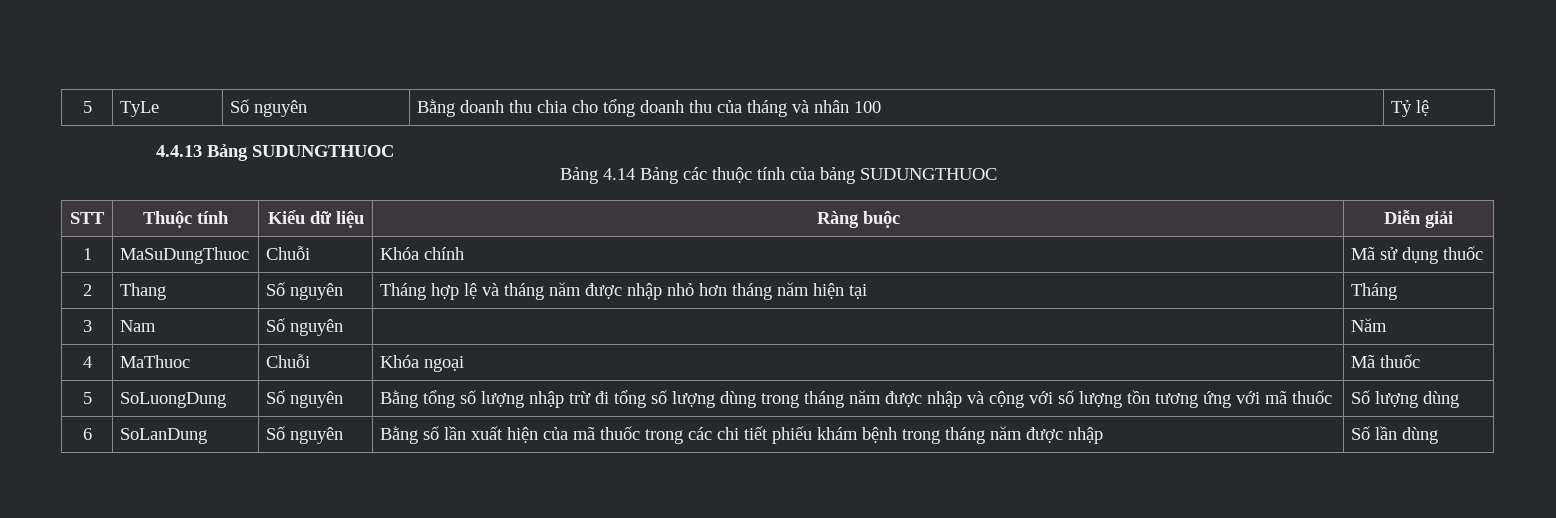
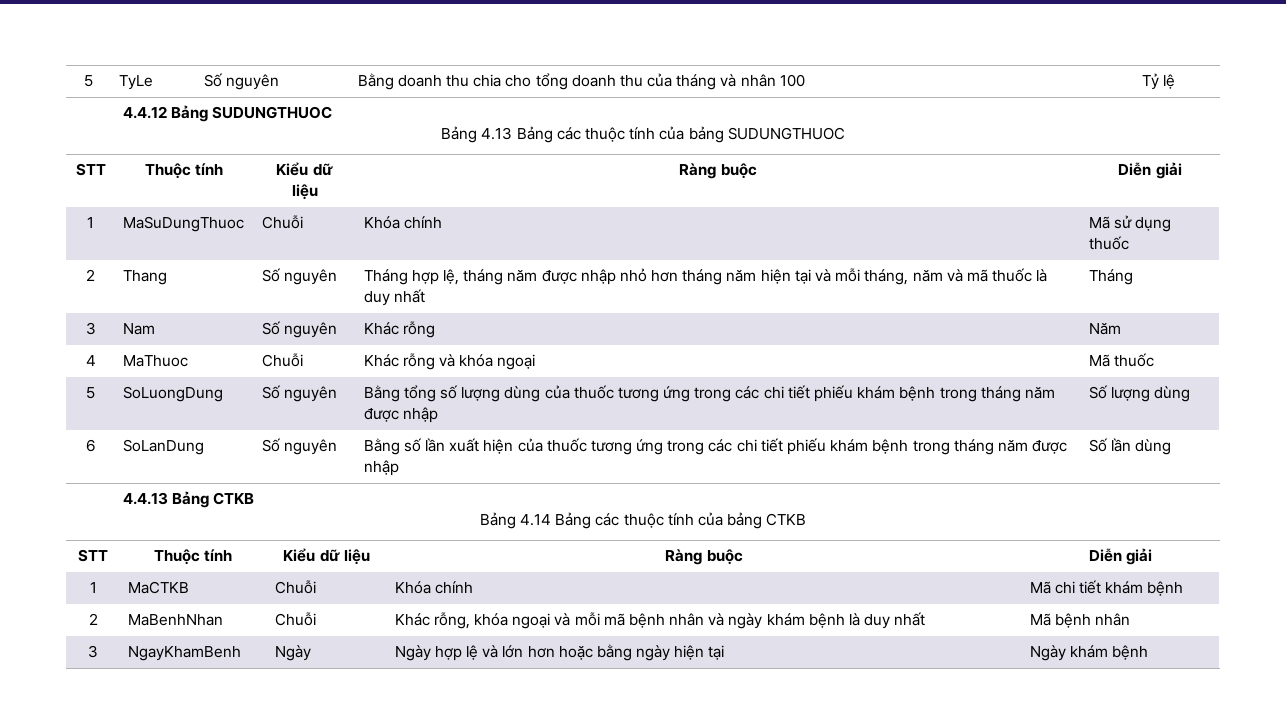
[155,145,202,157] 4.4.13 -> [123,106,168,119] 4.4.12
[602,168,635,180] 4.14 -> [481,127,513,140] 4.13
[464,283,500,299] lệ và -> [442,269,459,285] lệ,
(868, 291) none -> [815,268,1048,285] [363,289,425,306] và mỗi tháng, năm và mã thuốc là duy nhất
(344, 327) none -> [363,321,435,338] Khác rỗng
[380,355,420,368] Khóa -> [363,353,494,370] Khác rỗng và khóa
[529,390,1333,408] nhập trừ đi tổng số lượng dùng trong tháng năm được nhập và cộng với số lượng tồn tương ứng với mã thuốc -> [504,385,1055,402] [363,407,438,423] dùng của thuốc tương ứng trong các chi tiết phiếu khám bệnh trong tháng năm được nhập
[573,426,641,440] mã thuốc -> [546,438,664,455] thuốc tương ứng
(1439, 435) none -> [123,491,255,508] [479,512,807,529] [78,549,108,562] [153,549,233,565] [283,548,370,565] [665,549,743,565] [1088,548,1153,565] [89,582,97,593] [127,581,189,594] [274,580,316,594] [394,581,473,594] [1029,580,1184,596] [88,613,98,625] [127,614,223,626] [274,612,316,626] [394,612,926,629] [1029,613,1130,628] [88,645,98,658] [127,646,241,661] [274,645,311,661] [394,644,725,661] [1029,645,1148,661] // 4.4.13 Bảng CTKB // Bảng 4.14 Bảng các thuộc tính của bảng CTKB // STT | Thuộc tính | Kiểu dữ liệu | Ràng buộc | Diễn giải // 1 | MaCTKB | Chuỗi | Khóa chính | Mã chi tiết khám bệnh // 2 | MaBenhNhan | Chuỗi | Khác rỗng, khóa ngoại và mỗi mã bệnh nhân và ngày khám bệnh là duy nhất | Mã bệnh nhân // 3 | NgayKhamBenh | Ngày | Ngày hợp lệ và lớn hơn hoặc bằng ngày hiện tại | Ngày khám bệnh

